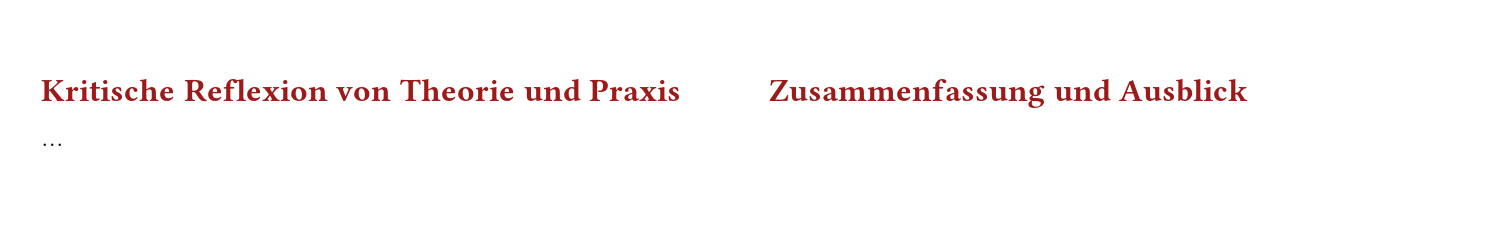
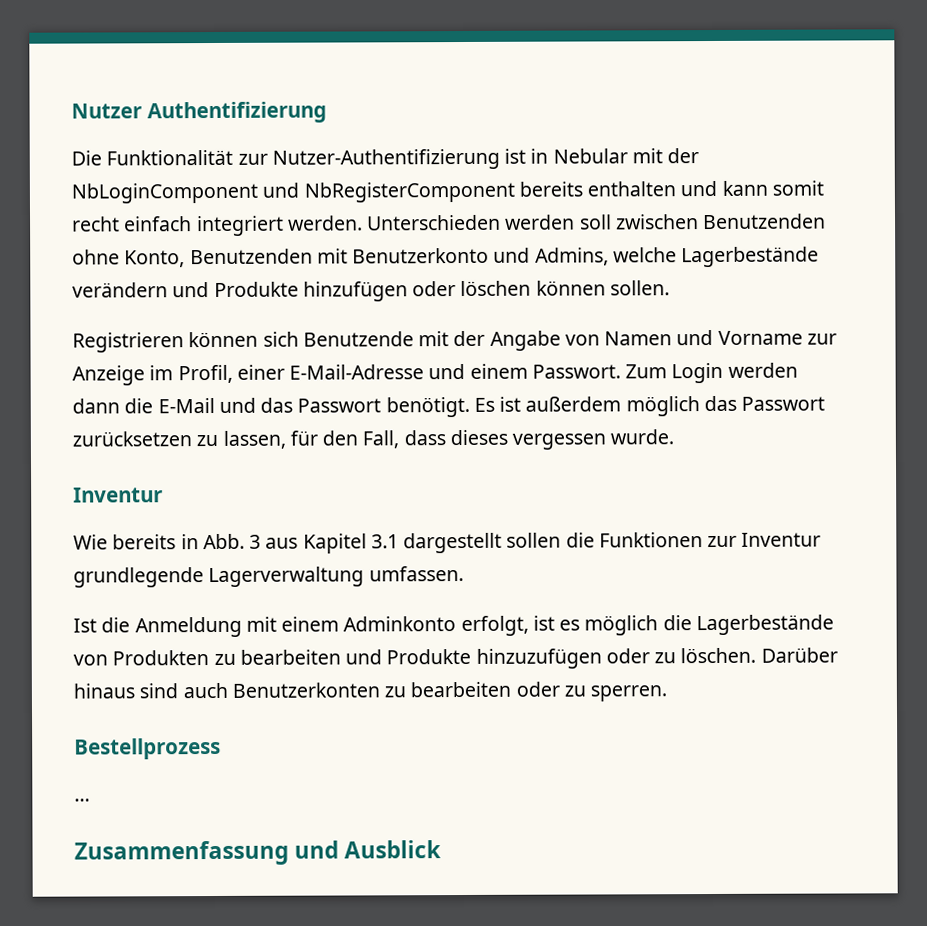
[41,79,682,102] Kritische Reflexion von Theorie und Praxis -> [71,101,327,124] [71,148,700,170] [71,180,824,204] [72,213,827,237] [72,246,820,268] [72,280,670,302] [72,329,837,353] [72,362,798,386] [72,395,826,418] [72,429,675,450] [73,487,163,503] [73,532,822,554] [73,566,464,588] [73,614,834,638] [73,647,838,669] [73,681,668,702] [74,737,221,760] Nutzer Authentifizierung // Die Funktionalität zur Nutzer-Authentifizierung ist in Nebular mit der NbLoginComponent und NbRegisterComponent bereits enthalten und kann somit recht einfach integriert werden. Unterschieden werden soll zwischen Benutzenden ohne Konto, Benutzenden mit Benutzerkonto und Admins, welche Lagerbestände verändern und Produkte hinzufügen oder löschen können sollen. // Registrieren können sich Benutzende mit der Angabe von Namen und Vorname zur Anzeige im Profil, einer E-Mail-Adresse und einem Passwort. Zum Login werden dann die E-Mail und das Passwort benötigt. Es ist außerdem möglich das Passwort zurücksetzen zu lassen, für den Fall, dass dieses vergessen wurde. // Inventur // Wie bereits in Abb. 3 aus Kapitel 3.1 dargestellt sollen die Funktionen zur Inventur grundlegende Lagerverwaltung umfassen. // Ist die Anmeldung mit einem Adminkonto erfolgt, ist es möglich die Lagerbestände von Produkten zu bearbeiten und Produkte hinzuzufügen oder zu löschen. Darüber hinaus sind auch Benutzerkonten zu bearbeiten oder zu sperren. // Bestellprozess

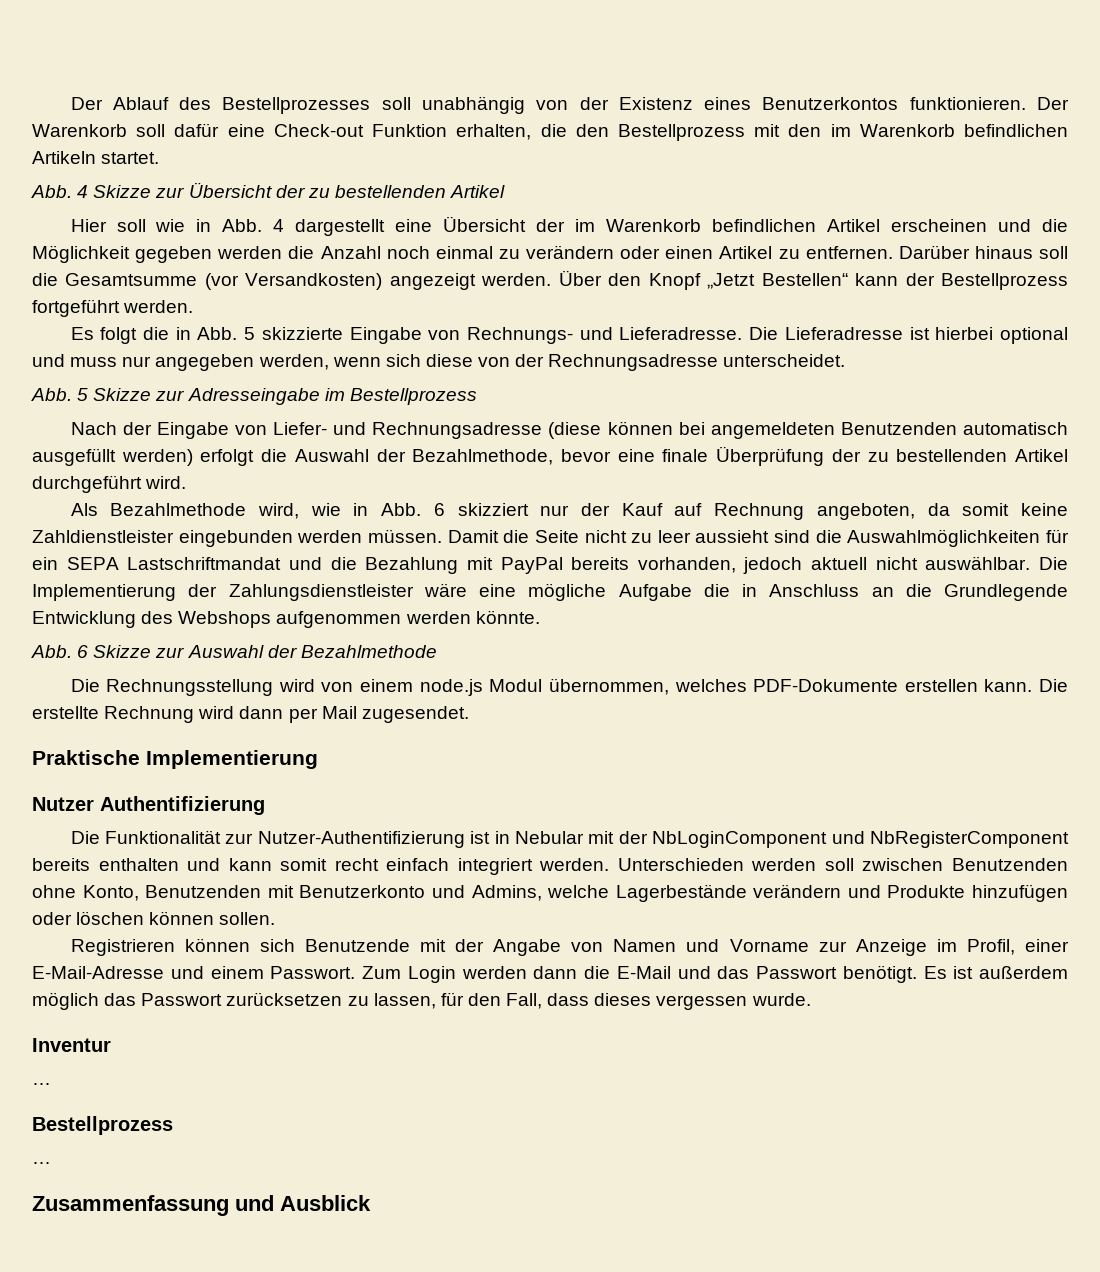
(71, 111) none -> [70,96,1069,114] [32,123,1068,141] [32,151,160,164] [31,182,506,198] [70,216,1068,236] [32,245,1068,263] [32,270,1068,290] [32,299,194,317] [70,327,1068,344] [32,354,846,371] [31,388,477,405] [70,421,1068,439] [32,446,1068,466] [32,475,187,493] [70,503,1068,520] [32,529,1069,547] [32,556,1068,574] [32,583,1068,601] [32,610,540,628] [31,645,437,658] [70,678,1068,696] [32,706,469,723] [32,750,318,769] Der Ablauf des Bestellprozesses soll unabhängig von der Existenz eines Benutzerkontos funktionieren. Der Warenkorb soll dafür eine Check-out Funktion erhalten, die den Bestellprozess mit den im Warenkorb befindlichen Artikeln startet. // Abb. 4 Skizze zur Übersicht der zu bestellenden Artikel // Hier soll wie in Abb. 4 dargestellt eine Übersicht der im Warenkorb befindlichen Artikel erscheinen und die Möglichkeit gegeben werden die Anzahl noch einmal zu verändern oder einen Artikel zu entfernen. Darüber hinaus soll die Gesamtsumme (vor Versandkosten) angezeigt werden. Über den Knopf „Jetzt Bestellen“ kann der Bestellprozess fortgeführt werden. // Es folgt die in Abb. 5 skizzierte Eingabe von Rechnungs- und Lieferadresse. Die Lieferadresse ist hierbei optional und muss nur angegeben werden, wenn sich diese von der Rechnungsadresse unterscheidet. // Abb. 5 Skizze zur Adresseingabe im Bestellprozess // Nach der Eingabe von Liefer- und Rechnungsadresse (diese können bei angemeldeten Benutzenden automatisch ausgefüllt werden) erfolgt die Auswahl der Bezahlmethode, bevor eine finale Überprüfung der zu bestellenden Artikel durchgeführt wird. // Als Bezahlmethode wird, wie in Abb. 6 skizziert nur der Kauf auf Rechnung angeboten, da somit keine Zahldienstleister eingebunden werden müssen. Damit die Seite nicht zu leer aussieht sind die Auswahlmöglichkeiten für ein SEPA Lastschriftmandat und die Bezahlung mit PayPal bereits vorhanden, jedoch aktuell nicht auswählbar. Die Implementierung der Zahlungsdienstleister wäre eine mögliche Aufgabe die in Anschluss an die Grundlegende Entwicklung des Webshops aufgenommen werden könnte. // Abb. 6 Skizze zur Auswahl der Bezahlmethode // Die Rechnungsstellung wird von einem node.js Modul übernommen, welches PDF-Dokumente erstellen kann. Die erstellte Rechnung wird dann per Mail zugesendet. // Praktische Implementierung //
[73,532,822,554] [73,566,464,588] [73,614,834,638] [73,647,838,669] [73,681,668,702] Wie bereits in Abb. 3 aus Kapitel 3.1 dargestellt sollen die Funktionen zur Inventur grundlegende Lagerverwaltung umfassen. // Ist die Anmeldung mit einem Adminkonto erfolgt, ist es möglich die Lagerbestände von Produkten zu bearbeiten und Produkte hinzuzufügen oder zu löschen. Darüber hinaus sind auch Benutzerkonten zu bearbeiten oder zu sperren. -> [32,1083,51,1085] …

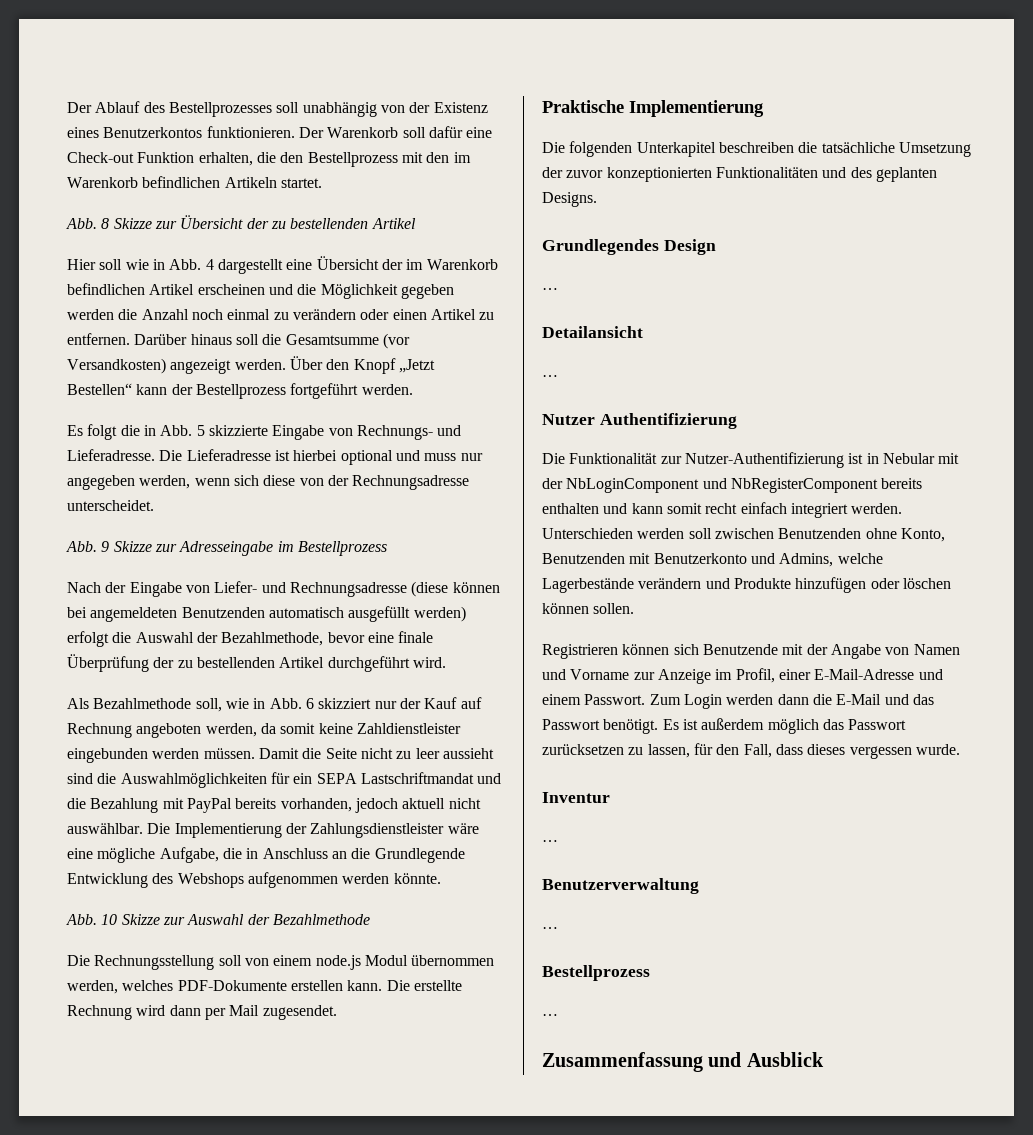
[77,185,89,198] 4 -> [101,218,110,229] 8
[77,388,89,401] 5 -> [101,541,110,552] 9
[257,503,299,519] wird, -> [195,698,222,712] soll,
[816,503,915,520] angeboten, -> [136,723,257,738] angeboten werden,
[618,584,692,601] Aufgabe -> [159,847,219,863] Aufgabe,
[77,645,89,658] 6 -> [101,914,118,925] 10
[278,679,315,692] wird -> [218,955,242,966] soll
[548,678,669,695] übernommen, -> [411,955,495,966] [67,980,118,994] übernommen werden,
(318, 759) none -> [542,141,971,157] [542,167,937,182] [542,192,597,207] [542,239,716,255] [542,288,558,290] [542,326,643,338] [542,375,558,377] // Die folgenden Unterkapitel beschreiben die tatsächliche Umsetzung der zuvor konzeptionierten Funktionalitäten und des geplanten Designs. // Grundlegendes Design // … // Detailansicht // …
(51, 1084) none -> [542,878,699,894] [542,927,558,929] // Benutzerverwaltung // …

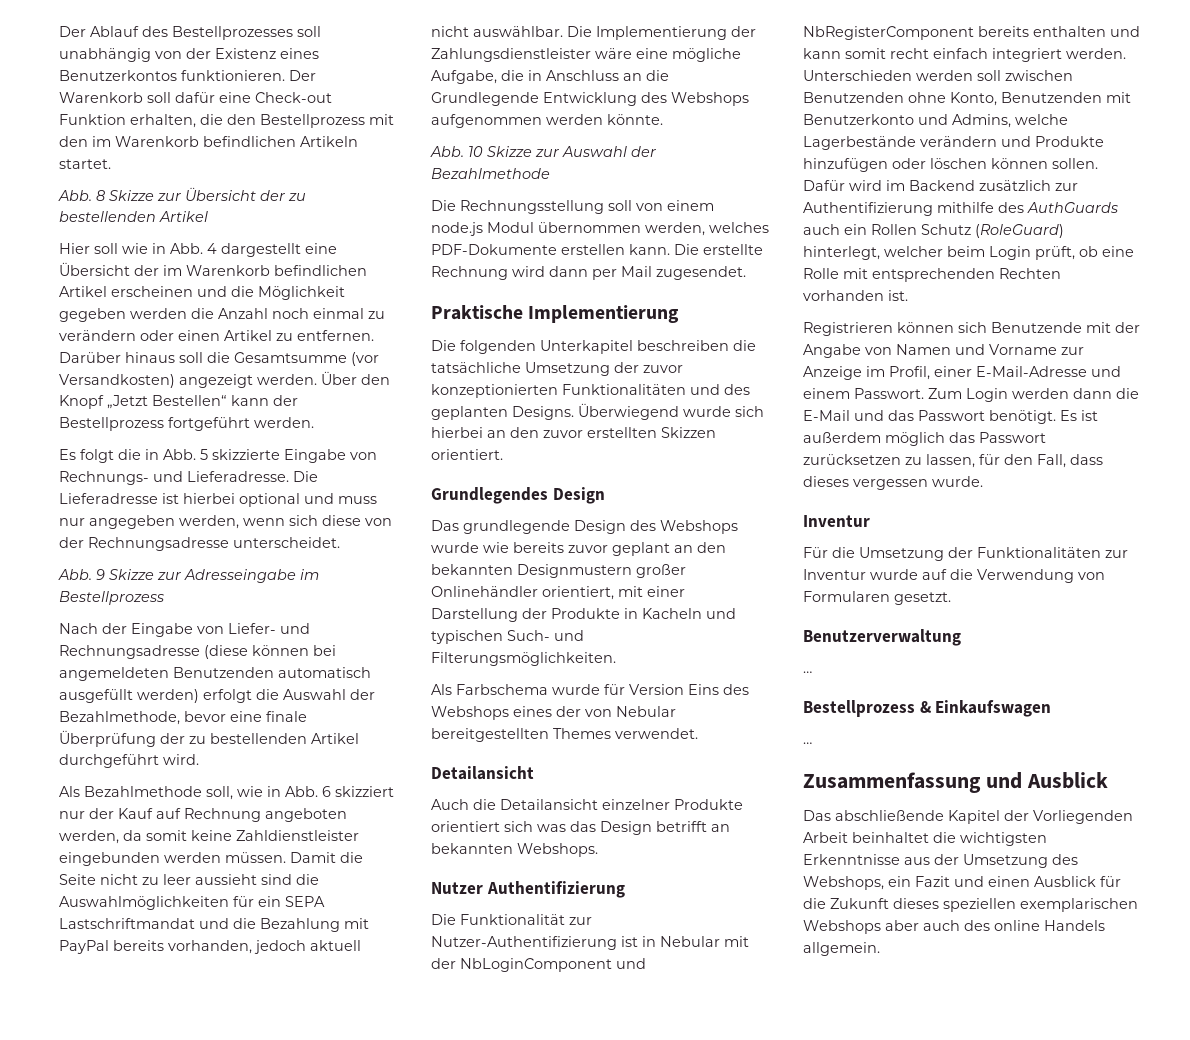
[542,239,716,255] [542,288,558,290] [542,326,643,338] [542,375,558,377] // Grundlegendes Design // … // Detailansicht // … -> [578,403,764,420] [431,427,716,438] [431,449,503,460] [431,487,605,504] [431,520,738,534] [431,542,726,556] [431,564,686,578] [431,586,685,600] [431,608,736,622] [431,630,584,644] [431,652,616,666] [431,684,749,695] [431,706,676,720] [431,728,698,742] [431,766,534,780] [431,799,743,810] [431,821,730,835] [431,843,598,857] Überwiegend wurde sich hierbei an den zuvor erstellten Skizzen orientiert. // Grundlegendes Design // Das grundlegende Design des Webshops wurde wie bereits zuvor geplant an den bekannten Designmustern großer Onlinehändler orientiert, mit einer Darstellung der Produkte in Kacheln und typischen Such- und Filterungsmöglichkeiten. // Als Farbschema wurde für Version Eins des Webshops eines der von Nebular bereitgestellten Themes verwendet. // Detailansicht // Auch die Detailansicht einzelner Produkte orientiert sich was das Design betrifft an bekannten Webshops.
(635, 608) none -> [803,180,1078,191] [803,202,1118,216] [803,224,1064,238] [803,246,1134,260] [803,268,1061,282] [803,290,908,301] Dafür wird im Backend zusätzlich zur Authentifizierung mithilfe des AuthGuards auch ein Rollen Schutz (RoleGuard) hinterlegt, welcher beim Login prüft, ob eine Rolle mit entsprechenden Rechten vorhanden ist.
[542,840,558,842] … -> [803,547,1128,561] [803,569,1105,583] [803,591,951,605] Für die Umsetzung der Funktionalitäten zur Inventur wurde auf die Verwendung von Formularen gesetzt.
(650, 973) none -> [919,700,1052,717] & Einkaufswagen
(824, 1059) none -> [803,810,1133,824] [803,832,1047,846] [803,854,1078,868] [803,876,1121,890] [803,898,1138,912] [803,920,1105,934] [803,942,880,956] // Das abschließende Kapitel der Vorliegenden Arbeit beinhaltet die wichtigsten Erkenntnisse aus der Umsetzung des Webshops, ein Fazit und einen Ausblick für die Zukunft dieses speziellen exemplarischen Webshops aber auch des online Handels allgemein.

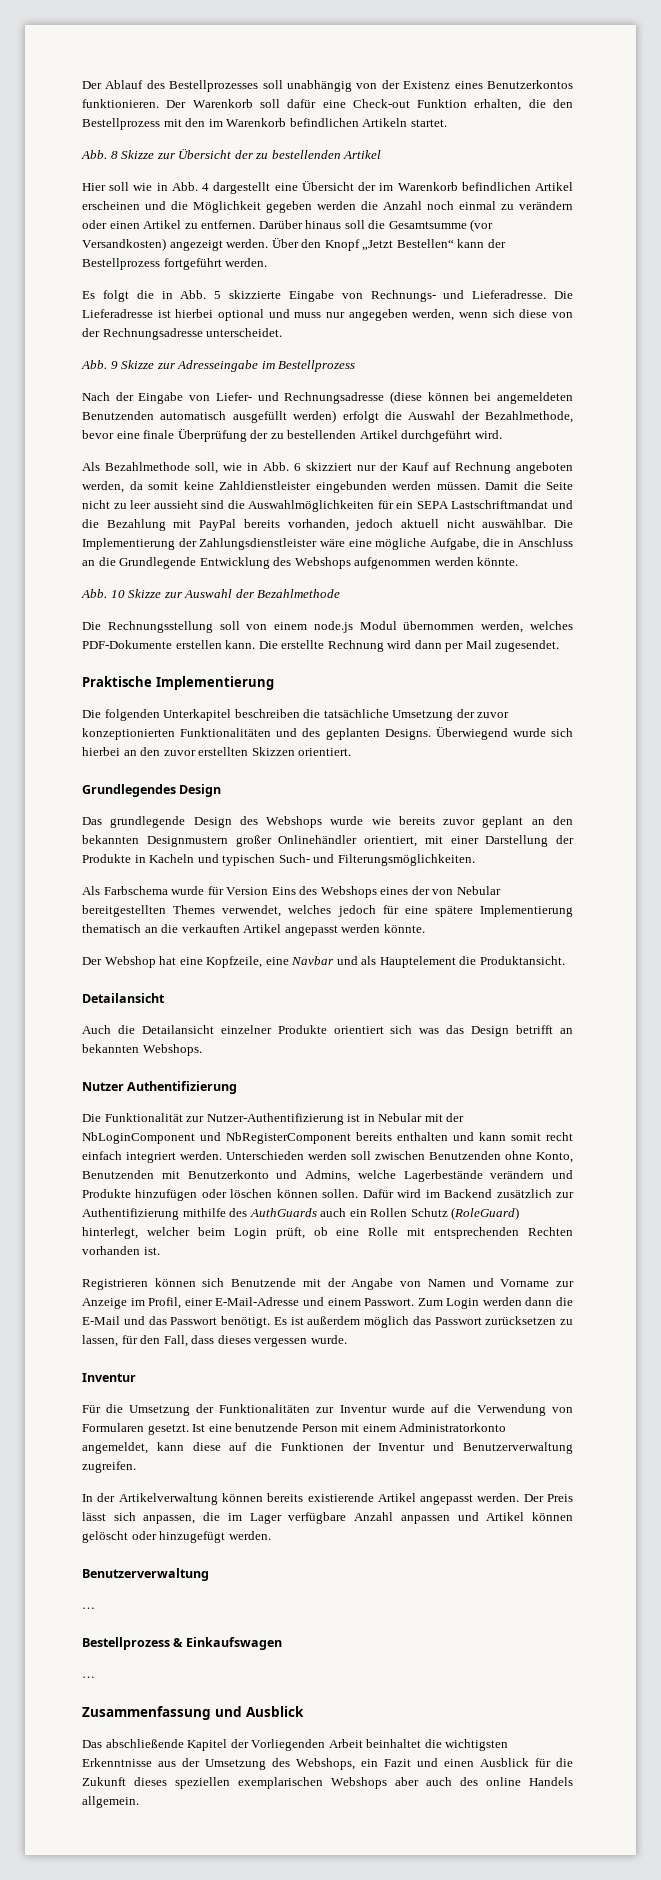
[615,728,698,739] verwendet. -> [222,905,573,917] [82,924,425,936] [82,956,565,968] verwendet, welches jedoch für eine spätere Implementierung thematisch an die verkauften Artikel angepasst werden könnte. // Der Webshop hat eine Kopfzeile, eine Navbar und als Hauptelement die Produktansicht.
(951, 598) none -> [192,1423,507,1432] [82,1442,573,1454] [82,1461,136,1473] [82,1493,573,1505] [82,1512,574,1524] [82,1531,271,1543] Ist eine benutzende Person mit einem Administratorkonto angemeldet, kann diese auf die Funktionen der Inventur und Benutzerverwaltung zugreifen. // In der Artikelverwaltung können bereits existierende Artikel angepasst werden. Der Preis lässt sich anpassen, die im Lager verfügbare Anzahl anpassen und Artikel können gelöscht oder hinzugefügt werden.

